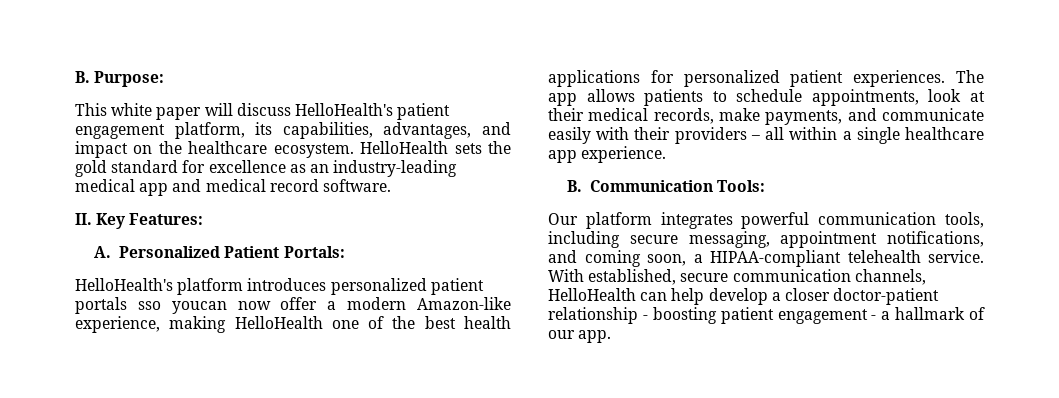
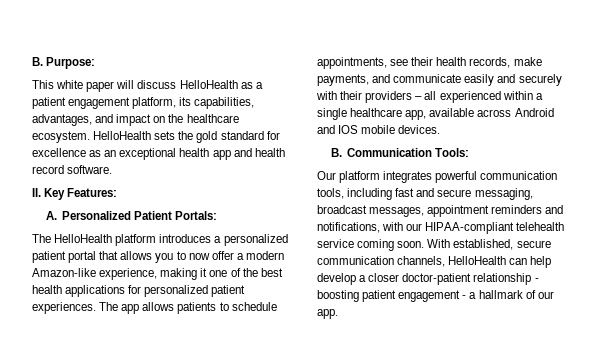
[294,103,393,116] HelloHealth's -> [179,80,263,89] HelloHealth as a
[333,160,458,177] [75,179,135,192] industry-leading medical -> [119,148,210,160] exceptional health
[205,179,266,192] medical -> [254,148,285,157] health
[75,278,173,291] HelloHealth's -> [32,234,113,243] The HelloHealth
[330,278,484,295] [75,297,227,314] personalized patient portals sso youcan -> [214,234,288,246] [32,251,186,263] a personalized patient portal that allows you to
[234,316,323,329] HelloHealth -> [200,268,208,277] it
[928,89,985,102] [548,108,649,121] look at their medical -> [390,57,467,66] see their health
(591, 135) none -> [497,74,562,86] and securely
(785, 133) none -> [439,91,501,103] experienced
[548,146,667,163] app experience. -> [405,108,554,120] [317,125,441,134] app, available across Android and IOS mobile devices.
[629,231,984,248] [548,250,984,267] secure messaging, appointment notifications, and coming soon, a HIPAA-compliant telehealth service. -> [395,188,533,200] [317,205,564,217] [317,222,565,234] [317,239,425,251] fast and secure messaging, broadcast messages, appointment reminders and notifications, with our HIPAA-compliant telehealth service coming soon.

